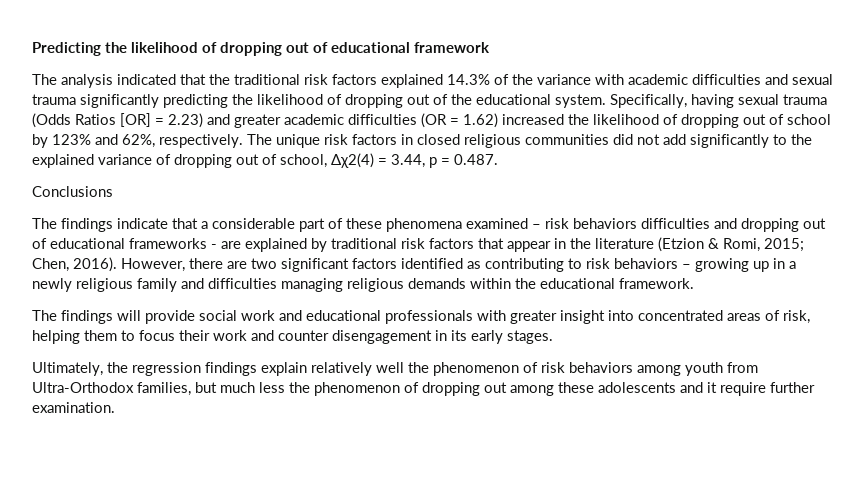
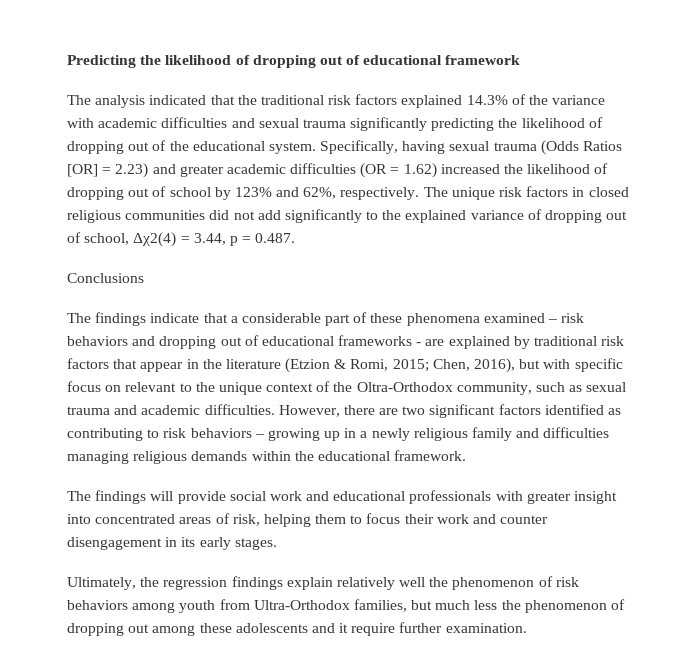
[641,218,710,229] difficulties -> (128, 341) none
[73,257,117,272] 2016). -> [474,358,623,373] [67,381,627,395] [67,404,275,415] 2016), but with specific focus on relevant to the unique context of the Oltra-Orthodox community, such as sexual trauma and academic difficulties.

